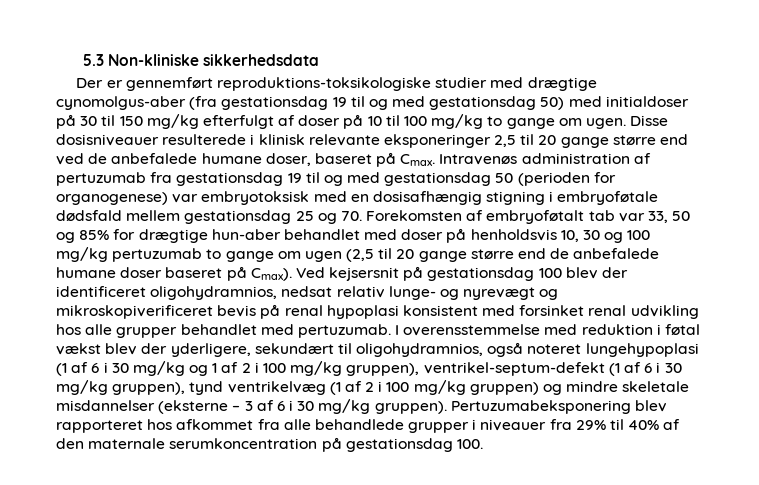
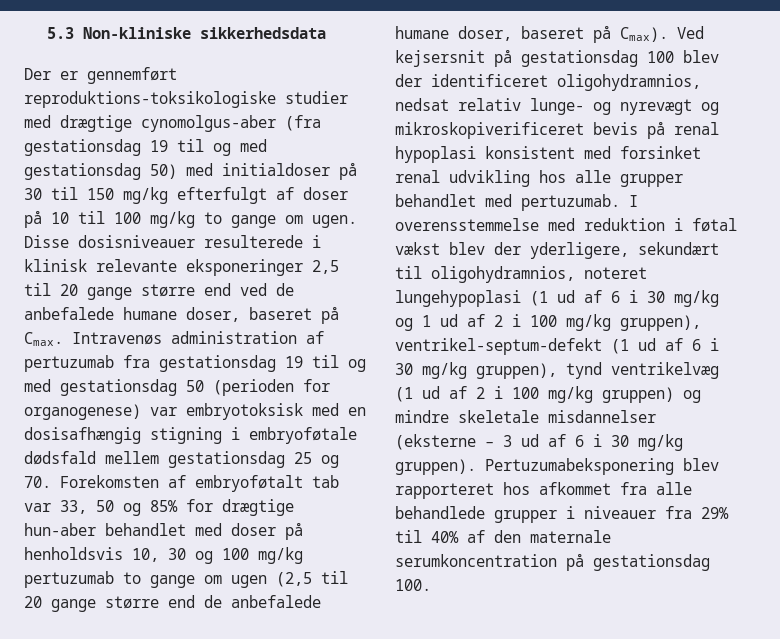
[120,267,163,278] doser -> [458,26,512,41] doser,
[487,342,524,357] også -> (575, 274) none
(67, 369) none -> [557,290,575,303] ud
(218, 368) none -> [440,314,458,327] ud
(620, 369) none -> [638,338,656,351] ud
(341, 388) none -> [422,386,440,399] ud
(253, 406) none -> [521,434,539,447] ud

